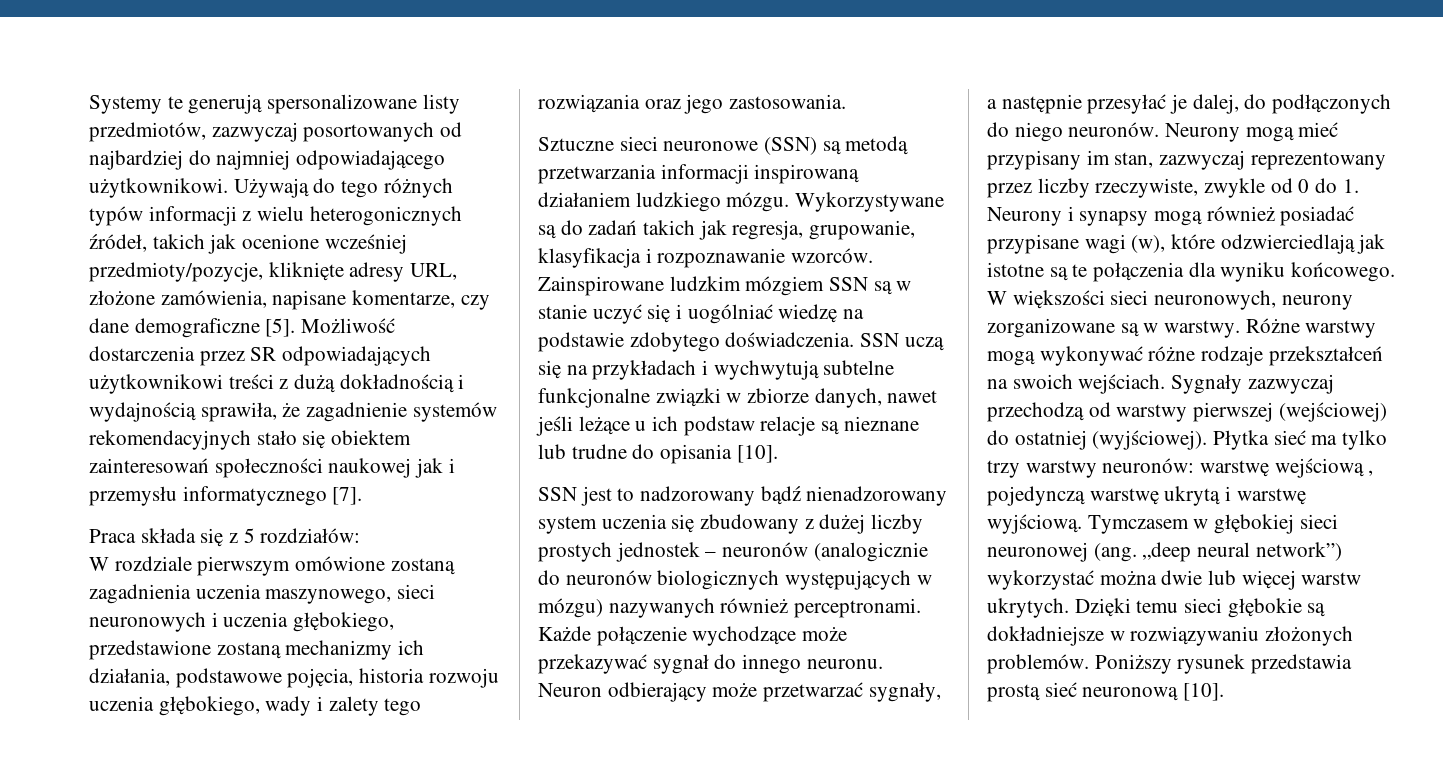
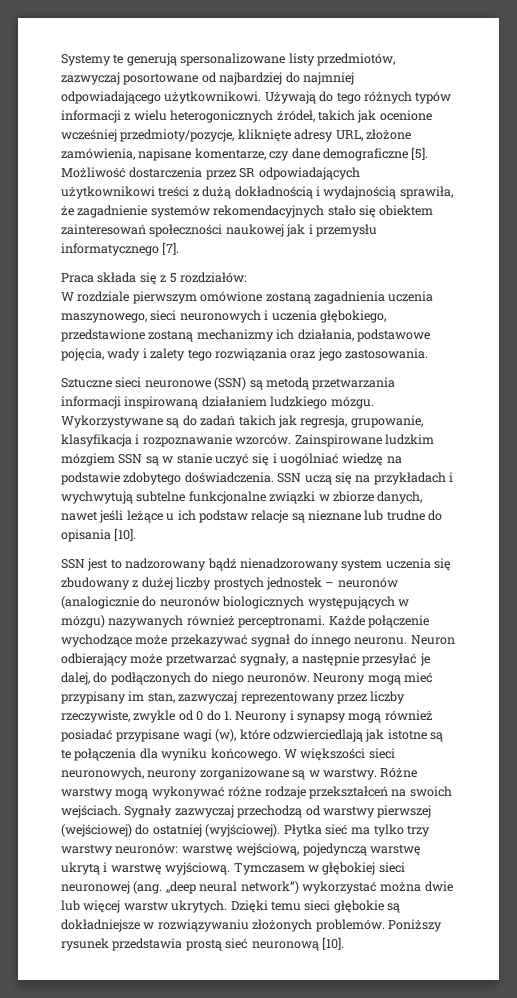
[303,122,435,142] posortowanych -> [123,73,199,85] posortowane
[359,668,499,688] [89,696,260,716] historia rozwoju uczenia głębokiego, -> (104, 354) none
[1274,458,1374,478] wejściową , -> [236,843,300,856] wejściową,

